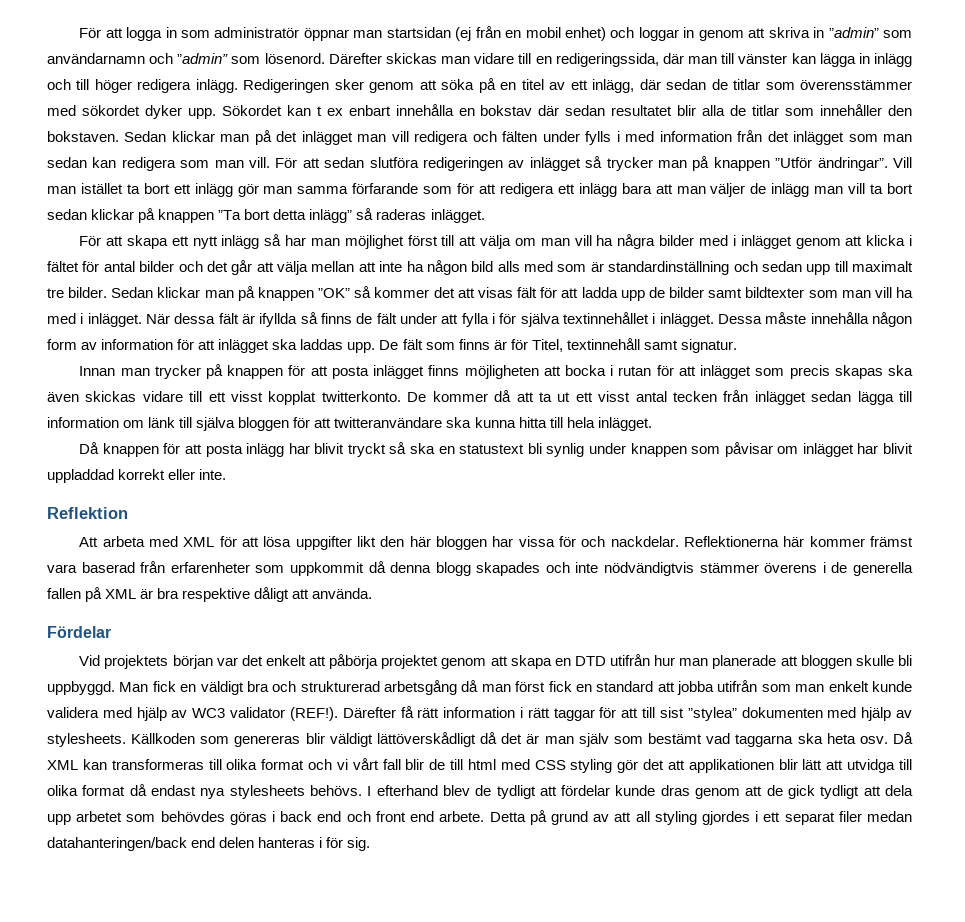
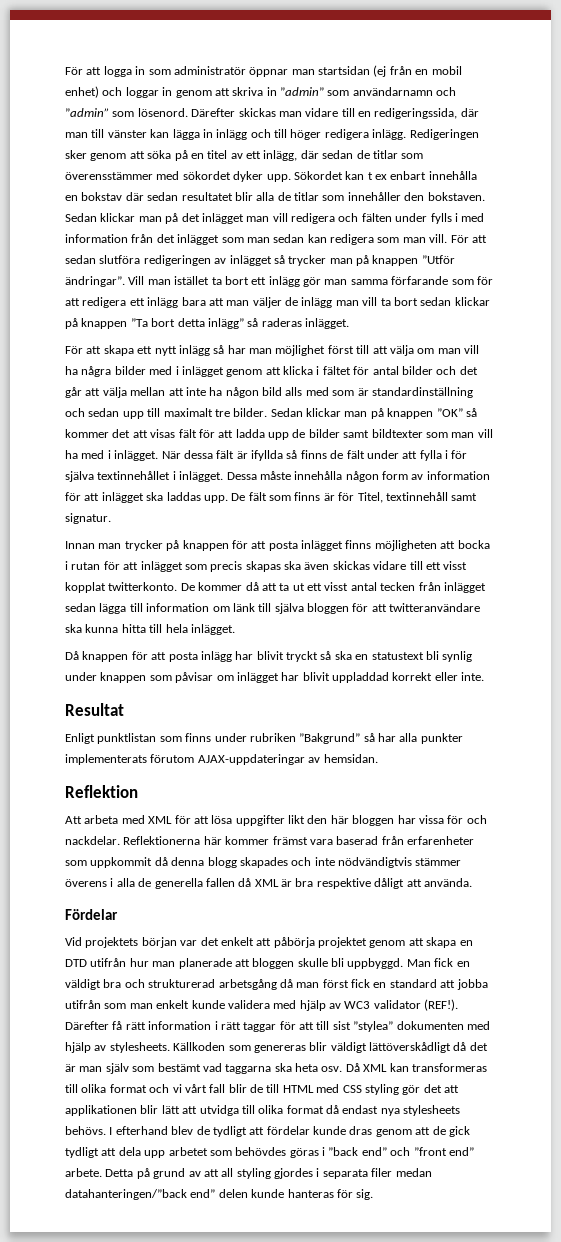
(227, 474) none -> [65,703,124,716] [65,733,463,744] [65,754,378,765] // Resultat // Enligt punktlistan som finns under rubriken ”Bakgrund” så har alla punkter implementerats förutom AJAX-uppdateringar av hemsidan.
(826, 567) none -> [116,878,135,887] alla
[85,587,103,602] på -> [238,878,252,887] då
[467,759,496,770] html -> [282,1085,314,1093] HTML
[280,811,435,822] back end och front end -> [328,1147,474,1156] ”back end” och ”front end”
[763,811,913,825] [47,837,323,851] ett separat filer medan datahanteringen/back end delen hanteras i -> [322,1168,432,1179] [65,1189,334,1200] separata filer medan datahanteringen/”back end” delen kunde hanteras

